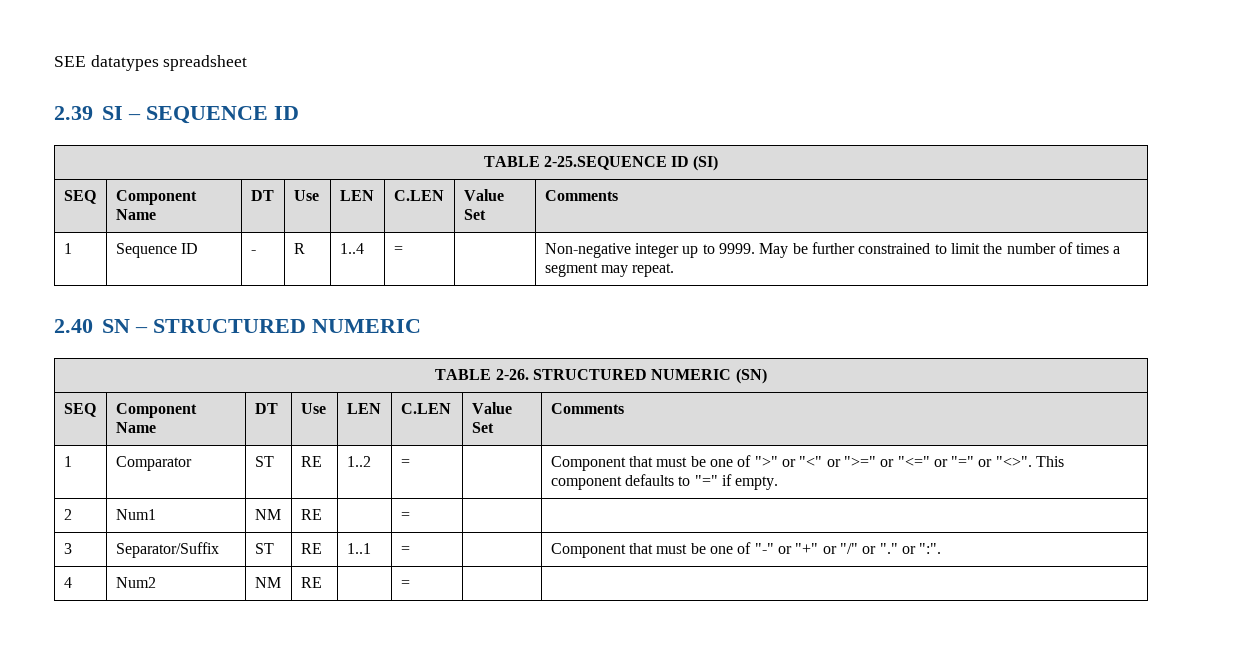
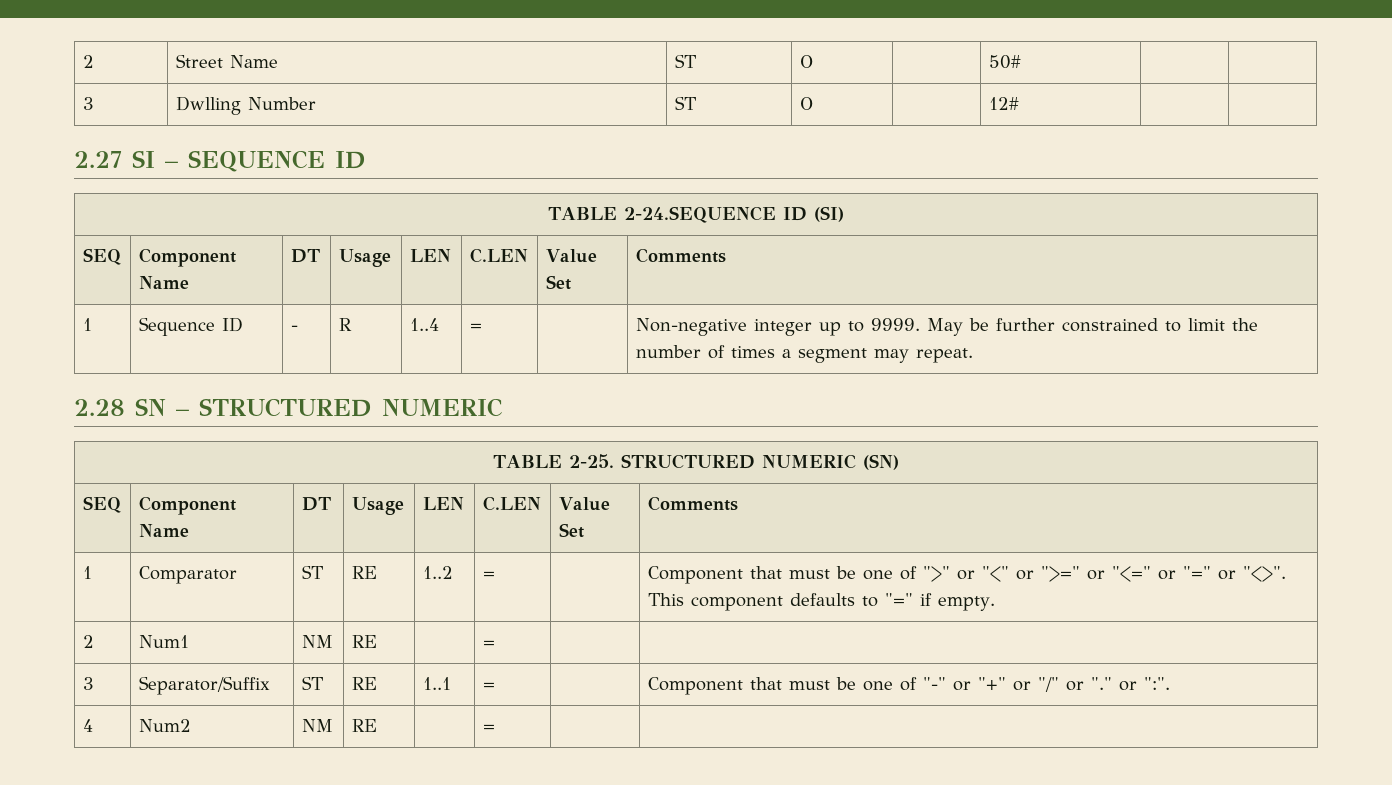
[54,55,248,71] [54,106,93,120] SEE datatypes spreadsheet // 2.39 -> [82,55,94,68] [175,54,278,68] [674,54,696,68] [799,55,813,68] [988,55,1021,69] [82,97,94,110] [175,96,316,115] [674,96,696,110] [799,97,813,110] [988,97,1019,110] [74,151,122,168] 2 | Street Name | ST | O | | 50# | | // 3 | Dwlling Number | ST | O | | 12# | | // 2.27
[543,156,667,170] 2-25.SEQUENCE -> [623,206,776,223] 2-24.SEQUENCE
[293,190,319,201] Use -> [338,249,391,267] Usage
[54,319,93,333] 2.40 -> [74,399,125,416] 2.28
[495,369,529,380] 2-26. -> [568,454,614,468] 2-25.
[300,403,326,414] Use -> [351,497,404,515] Usage

